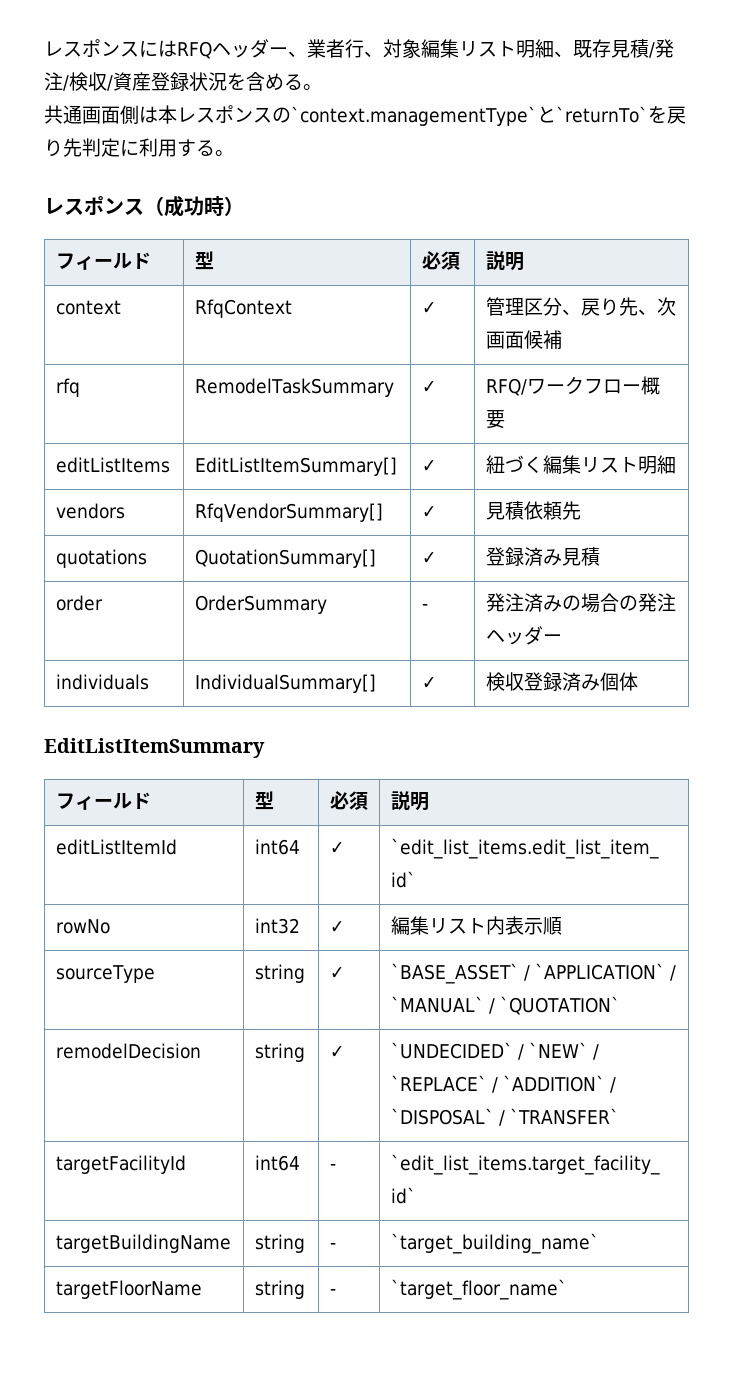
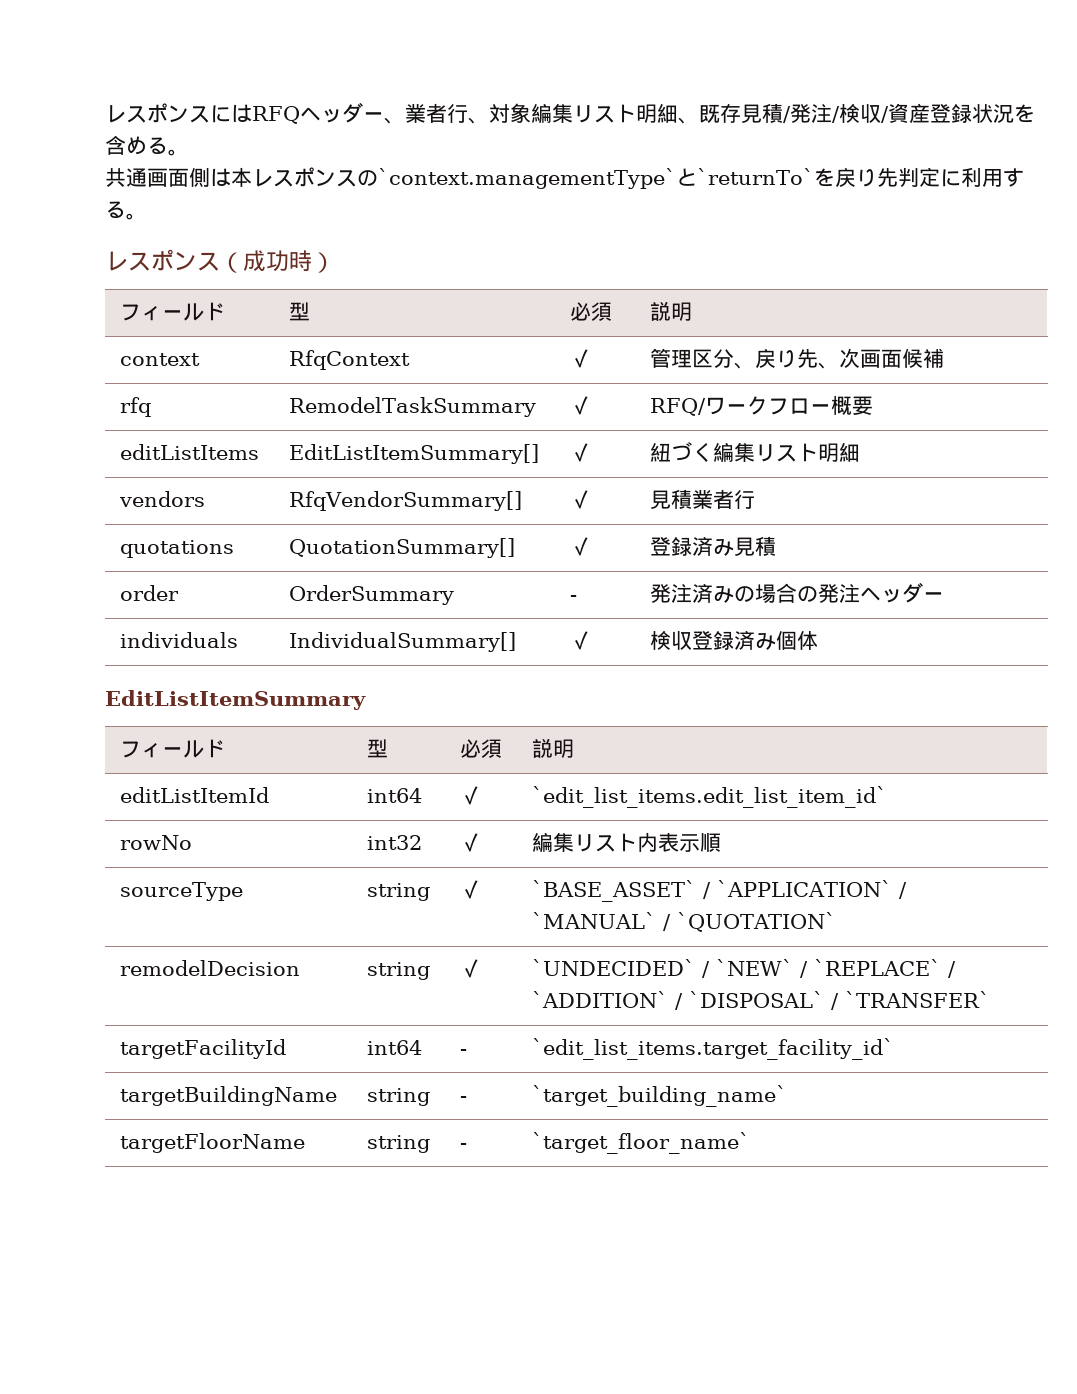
[523,501,581,520] 依頼先 -> [691,489,755,509] 業者行

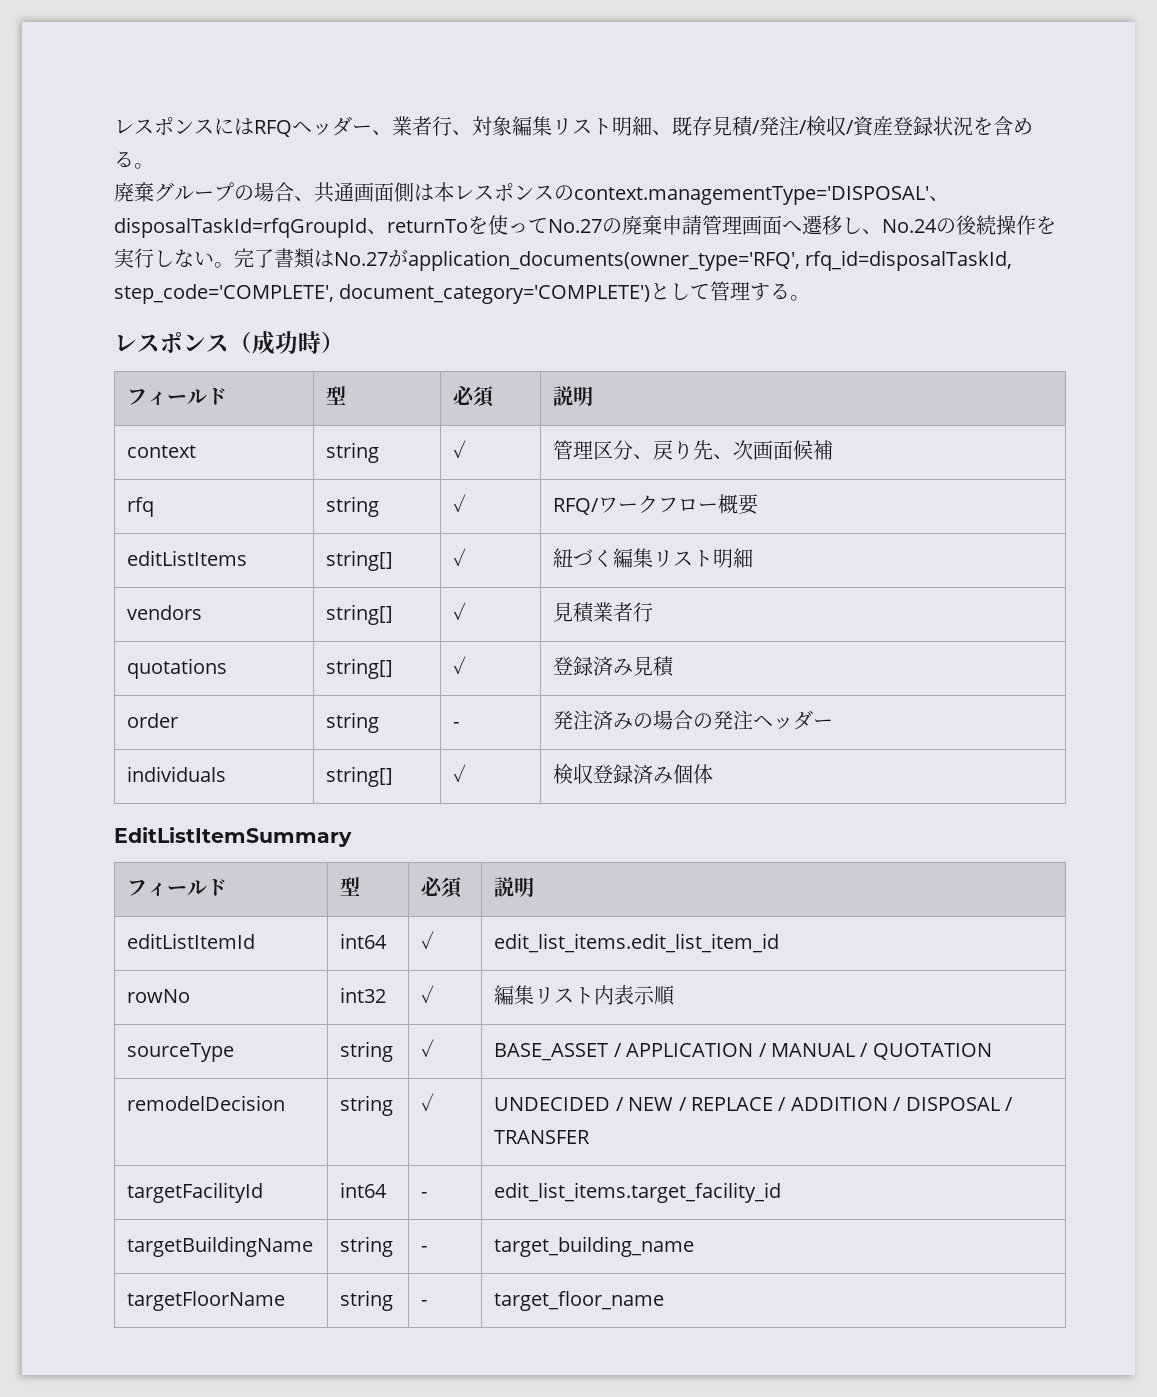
(189, 152) none -> [114,182,314,202] 廃棄グループの場合、
[378,167,1003,189] `context.managementType`と`returnTo`を戻り先判定に利用 -> [574,186,949,205] [114,215,1056,238] [114,248,1013,271] [114,281,751,304] context.managementType='DISPOSAL'、disposalTaskId=rfqGroupId、returnToを使ってNo.27の廃棄申請管理画面へ遷移し、No.24の後続操作を実行しない。完了書類はNo.27がapplication_documents(owner_type='RFQ', rfq_id=disposalTaskId, step_code='COMPLETE', document_category='COMPLETE')として管理
[288,350,410,370] RfqContext -> [326,442,380,463] string
[288,397,536,417] RemodelTaskSummary -> [326,496,380,517] string
[288,444,539,464] EditListItemSummary[] -> [326,550,394,571] string[]
[288,491,522,511] RfqVendorSummary[] -> [326,604,394,625] string[]
[288,538,515,558] QuotationSummary[] -> [326,658,394,679] string[]
[288,585,454,605] OrderSummary -> [326,712,380,733] string
[288,632,516,652] IndividualSummary[] -> [326,766,394,787] string[]
[531,786,887,808] `edit_list_items.edit_list_item_id` -> [494,933,780,953] edit_list_items.edit_list_item_id
[531,880,907,902] [531,912,837,932] [119,960,300,976] [366,962,430,980] [459,959,481,978] [531,959,956,978] [531,991,990,1010] `BASE_ASSET` / `APPLICATION` / `MANUAL` / `QUOTATION` // remodelDecision | string | ✓ | `UNDECIDED` / `NEW` / `REPLACE` / `ADDITION` / `DISPOSAL` / `TRANSFER` -> [494,1043,992,1061] [127,1095,286,1111] [340,1095,394,1116] [421,1093,435,1111] [494,1097,1014,1111] [494,1130,591,1144] BASE_ASSET / APPLICATION / MANUAL / QUOTATION // remodelDecision | string | ✓ | UNDECIDED / NEW / REPLACE / ADDITION / DISPOSAL / TRANSFER
[531,1038,894,1060] `edit_list_items.target_facility_id` -> [494,1182,782,1203] edit_list_items.target_facility_id
[531,1085,787,1107] `target_building_name` -> [494,1236,695,1257] target_building_name
[531,1132,750,1154] `target_floor_name` -> [494,1291,665,1311] target_floor_name

